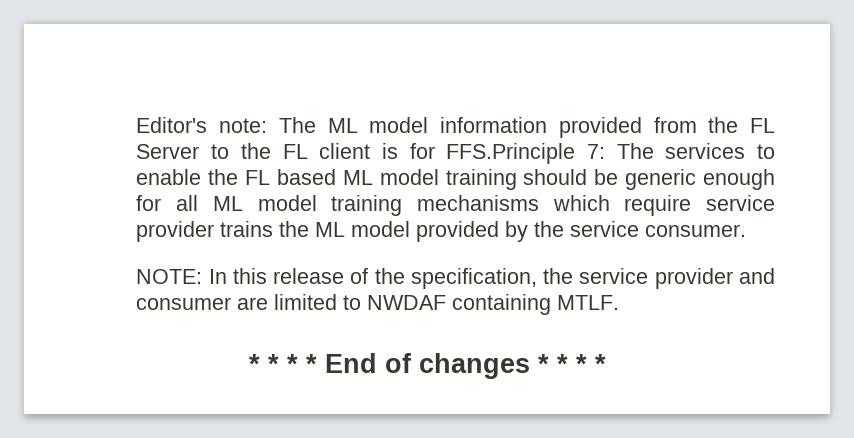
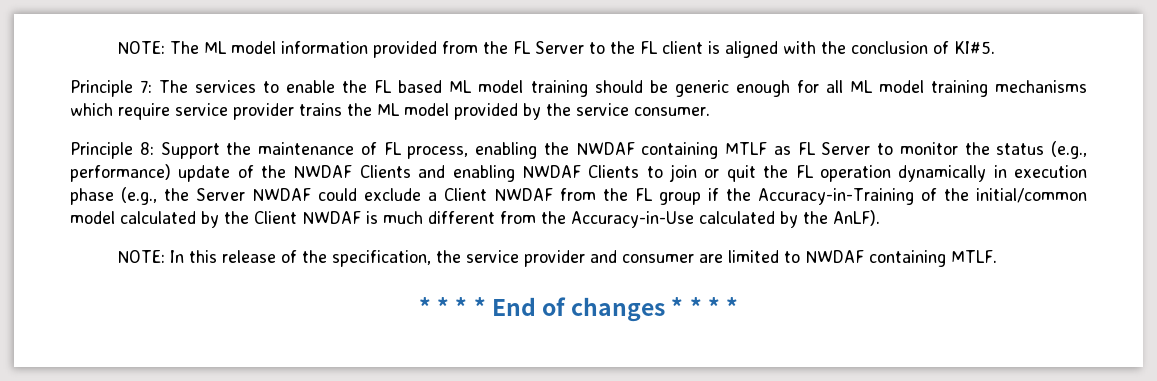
[136,117,268,133] Editor's note: -> [117,41,166,54] NOTE:
[409,143,576,164] for FFS.Principle -> [725,41,996,58] [70,80,133,97] aligned with the conclusion of KI#5. // Principle
(747, 230) none -> [70,141,1087,159] [70,164,1087,182] [70,187,1087,205] [70,210,880,228] // Principle 8: Support the maintenance of FL process, enabling the NWDAF containing MTLF as FL Server to monitor the status (e.g., performance) update of the NWDAF Clients and enabling NWDAF Clients to join or quit the FL operation dynamically in execution phase (e.g., the Server NWDAF could exclude a Client NWDAF from the FL group if the Accuracy-in-Training of the initial/common model calculated by the Client NWDAF is much different from the Accuracy-in-Use calculated by the AnLF).

